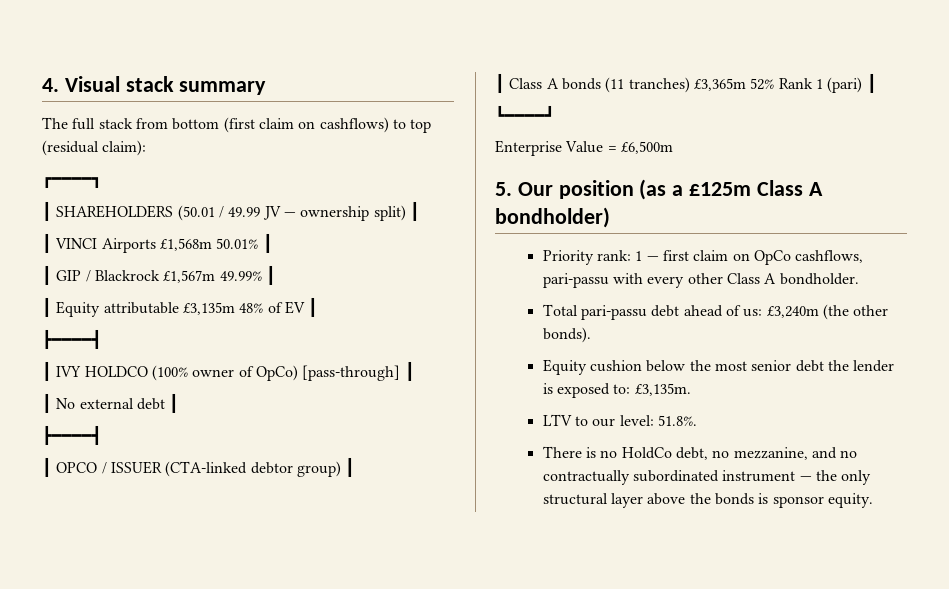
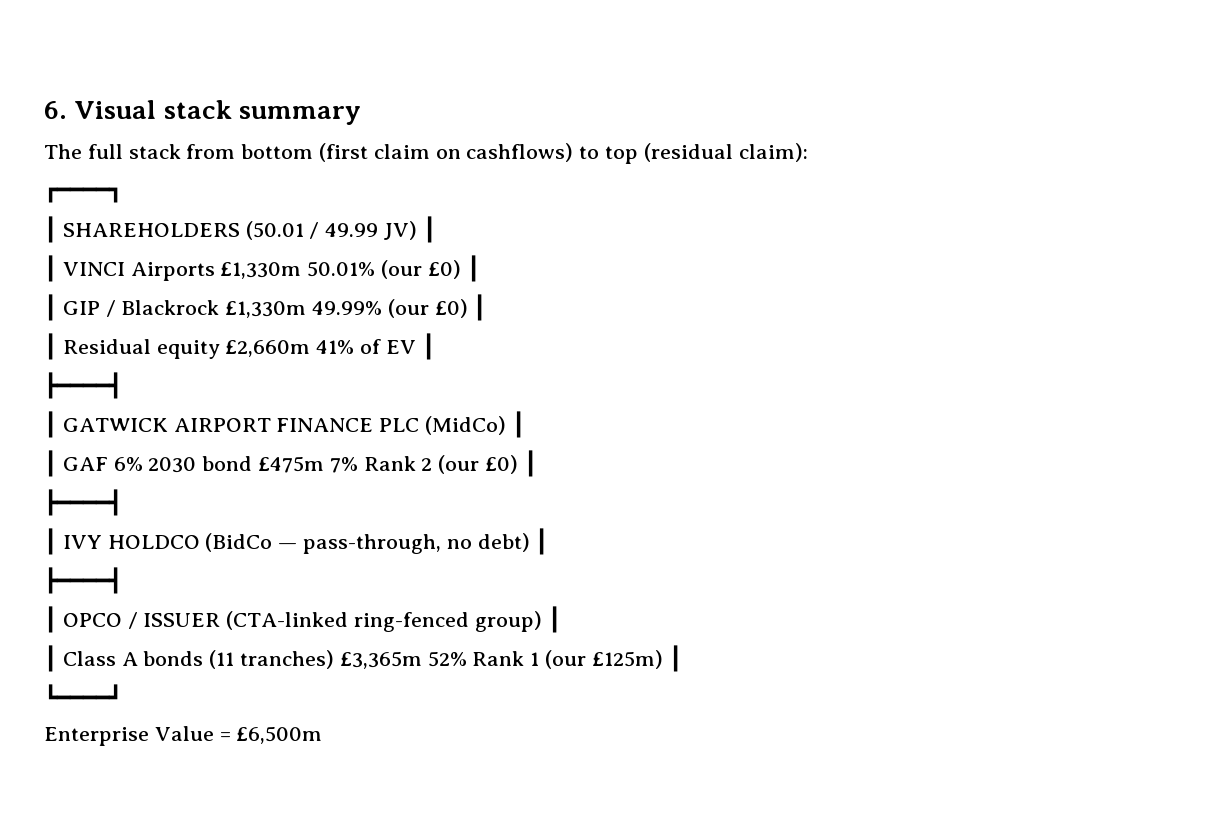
[42,78,59,92] 4. -> [44,101,67,119] 6.
[262,205,406,221] JV — ownership split) -> [384,221,418,240] JV)
[159,238,259,251] £1,568m 50.01% -> [220,260,461,279] £1,330m 50.01% (our £0)
[163,265,276,285] [42,297,264,317] £1,567m 49.99% ┃ // ┃ Equity attributable £3,135m 48% -> [225,294,487,321] [44,333,355,360] £1,330m 49.99% (our £0) ┃ // ┃ Residual equity £2,660m 41%
[56,361,415,381] [42,393,165,413] IVY HOLDCO (100% owner of OpCo) [pass-through] ┃ // ┃ No external debt -> [62,411,525,438] [44,450,537,477] [44,489,122,516] [44,528,530,555] GATWICK AIRPORT FINANCE PLC (MidCo) ┃ // ┃ GAF 6% 2030 bond £475m 7% Rank 2 (our £0) ┃ // ┣━━━━┫ // ┃ IVY HOLDCO (BidCo — pass-through, no debt)
[250,462,293,474] debtor -> [354,612,470,632] ring-fenced
[827,77,863,93] (pari) -> [545,650,663,669] (our £125m)
[495,179,823,200] [495,207,610,228] [542,250,864,265] [542,273,859,288] [542,304,889,320] [542,327,591,343] [542,359,895,375] [542,383,691,398] [542,414,697,427] [542,446,858,460] [542,470,872,485] [542,493,873,508] // 5. Our position (as a £125m Class A bondholder) // Priority rank: 1 — first claim on OpCo cashflows, pari-passu with every other Class A bondholder. // Total pari-passu debt ahead of us: £3,240m (the other bonds). // Equity cushion below the most senior debt the lender is exposed to: £3,135m. // LTV to our level: 51.8%. // There is no HoldCo debt, no mezzanine, and no contractually subordinated instrument — the only structural layer above the bonds is sponsor equity. -> (323, 735) none

